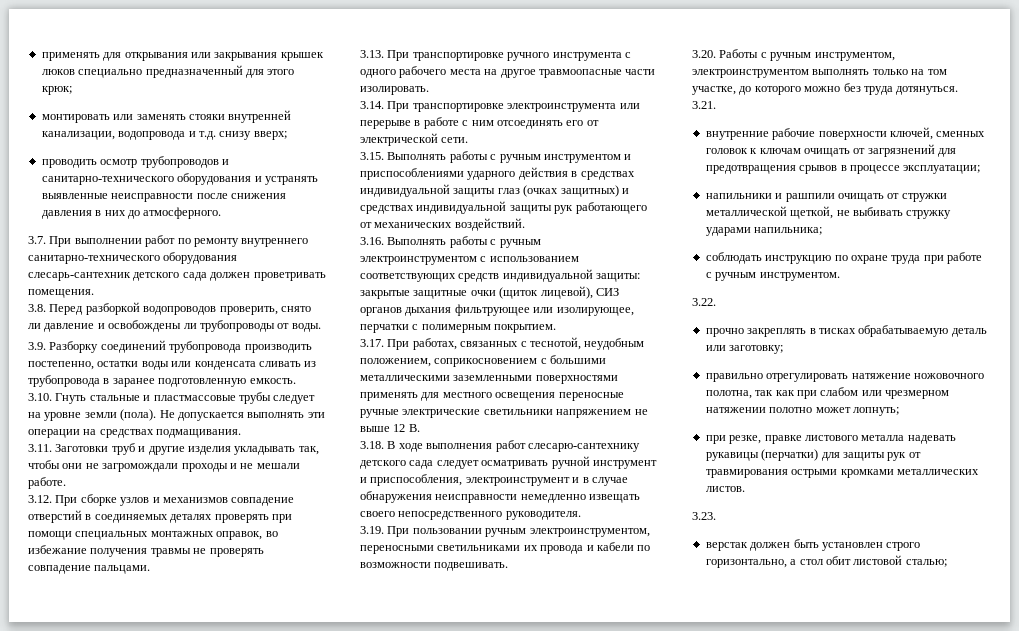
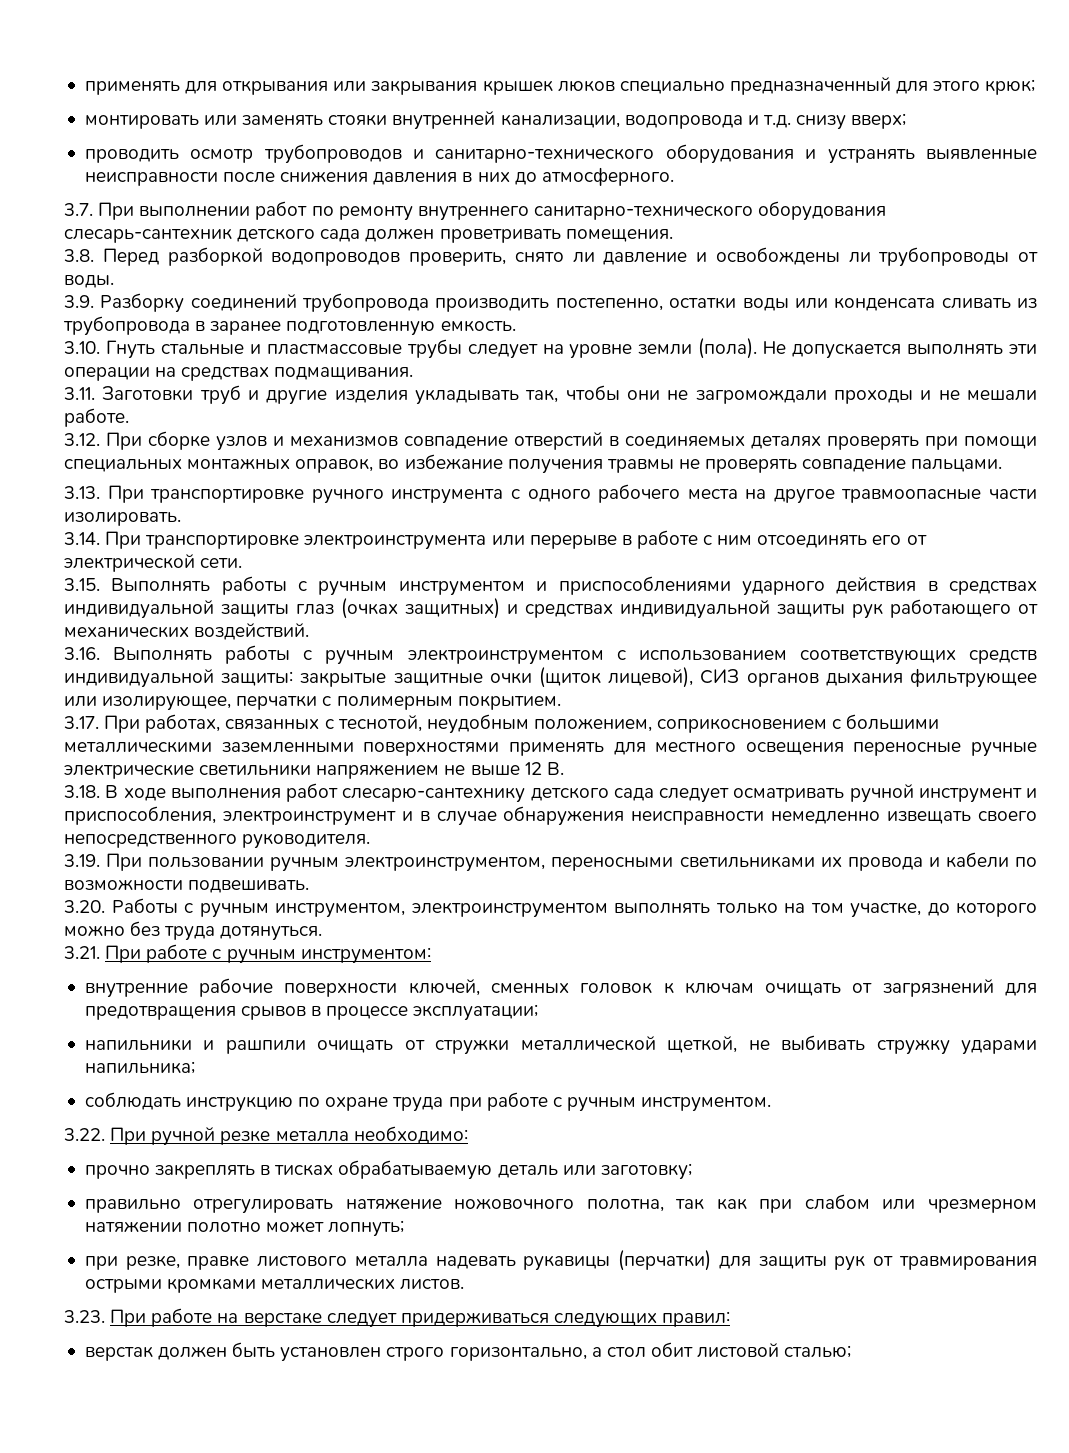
(716, 105) none -> [105,944,431,964] При работе с ручным инструментом:
(716, 302) none -> [110,1126,468,1146] При ручной резке металла необходимо:
(716, 516) none -> [110,1308,731,1328] При работе на верстаке следует придерживаться следующих правил:

